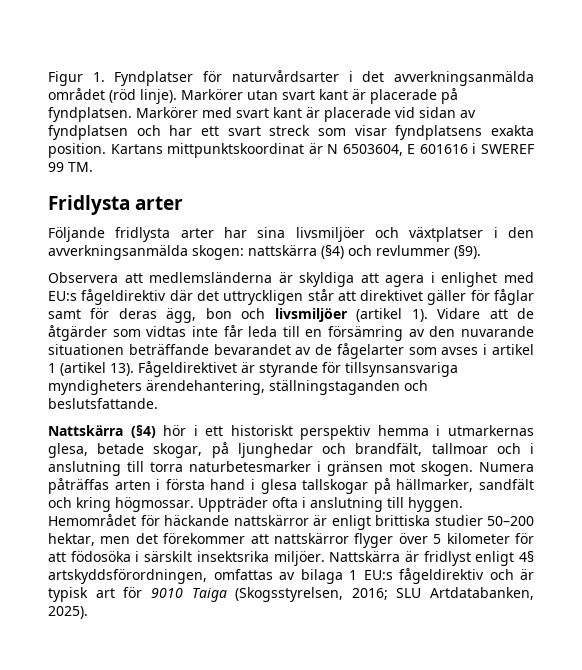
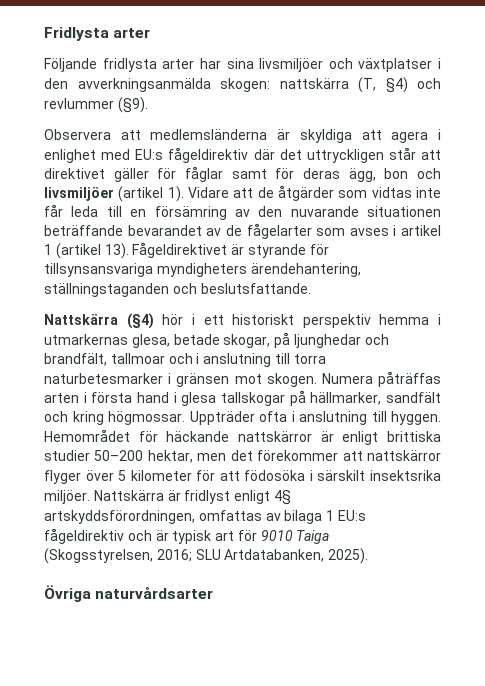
[48,70,534,86] [48,88,458,104] [48,107,476,122] [48,125,534,140] [48,143,534,158] [48,162,93,172] Figur 1. Fyndplatser för naturvårdsarter i det avverkningsanmälda området (röd linje). Markörer utan svart kant är placerade på fyndplatsen. Markörer med svart kant är placerade vid sidan av fyndplatsen och har ett svart streck som visar fyndplatsens exakta position. Kartans mittpunktskoordinat är N 6503604, E 601616 i SWEREF 99 TM. // -> (44, 34) none
[321,245,344,259] (§4) -> [358,77,408,93] (T, §4)
(88, 612) none -> [44,585,214,602] // Övriga naturvårdsarter

